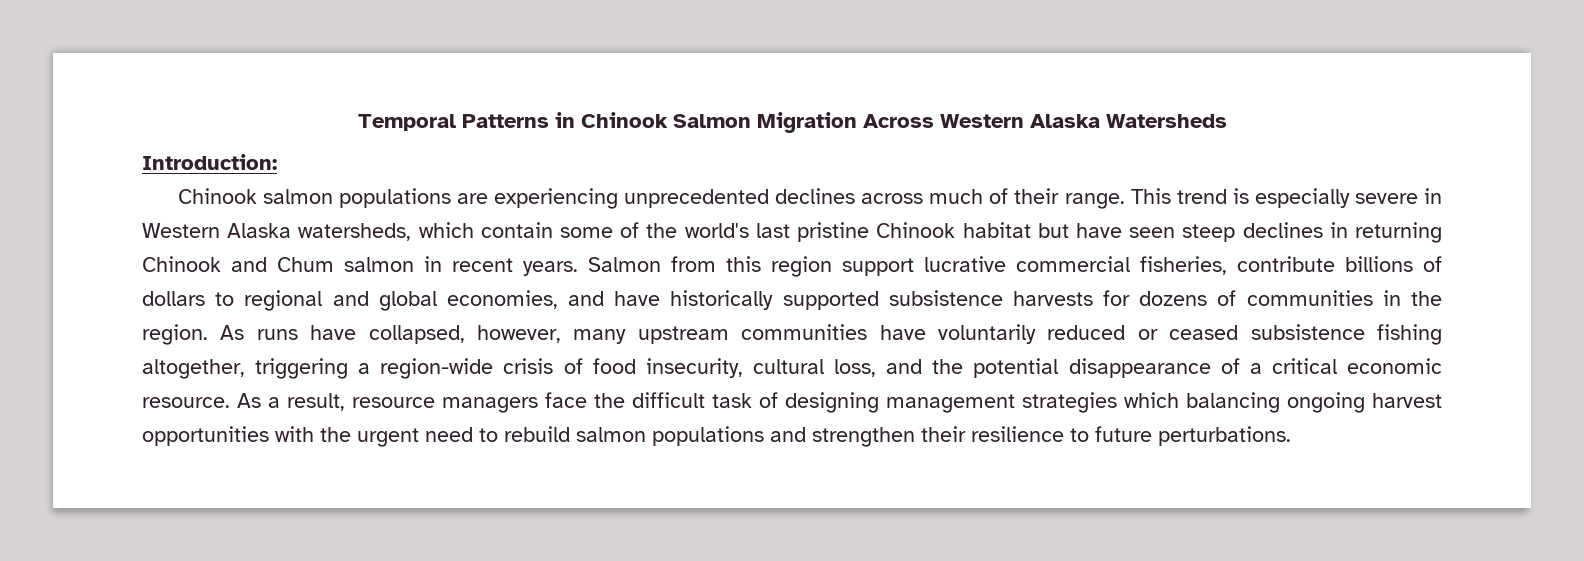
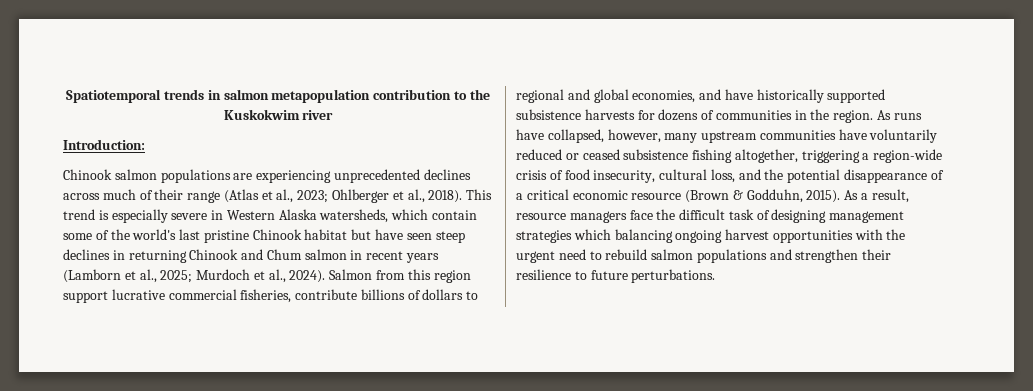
[357,112,1227,133] Temporal Patterns in Chinook Salmon Migration Across Western Alaska Watersheds -> [66,89,490,103] [223,109,334,120] Spatiotemporal trends in salmon metapopulation contribution to the Kuskokwim river
[1064,193,1125,209] range. -> [187,189,463,203] range (Atlas et al., 2023; Ohlberger et al., 2018).
[523,261,578,276] years. -> [406,253,440,263] [63,269,326,283] years (Lamborn et al., 2025; Murdoch et al., 2024).
[142,397,230,408] resource. -> [631,189,841,203] resource (Brown & Godduhn, 2015).

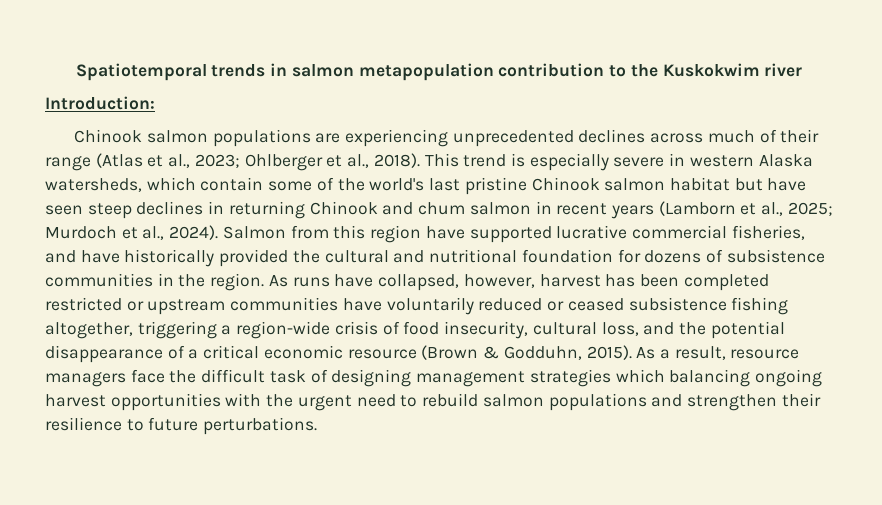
[226,210,275,220] Western -> [689,155,754,167] western
(302, 234) none -> [604,178,666,191] salmon
[266,249,302,260] Chum -> [418,202,466,215] chum
[63,291,108,303] support -> [425,226,552,243] have supported
[295,289,479,300] [516,89,886,103] [516,109,635,120] contribute billions of dollars to regional and global economies, and have historically supported subsistence harvests -> [45,249,613,267] and have historically provided the cultural and nutritional foundation
(715, 115) none -> [726,249,825,263] subsistence
[664,133,698,143] many -> [539,274,769,291] [45,297,144,311] harvest has been completed restricted or

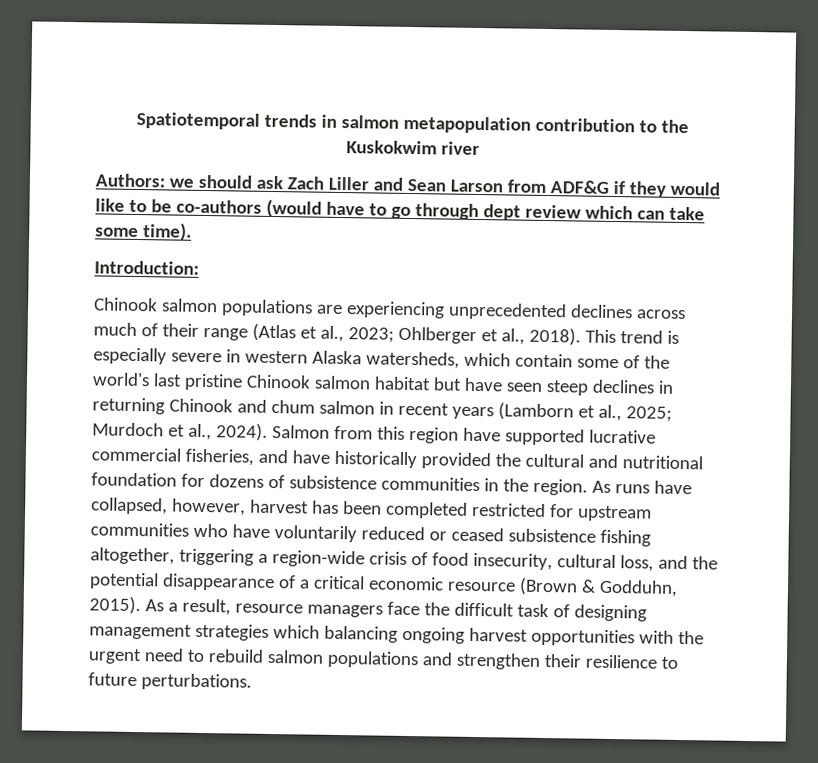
(803, 70) none -> [95,173,720,198] [95,198,705,221] [95,222,192,241] // Authors: we should ask Zach Liller and Sean Larson from ADF&G if they would like to be co-authors (would have to go through dept review which can take some time).
[126,301,144,311] or -> [549,504,574,518] for
(339, 304) none -> [192,523,228,538] who

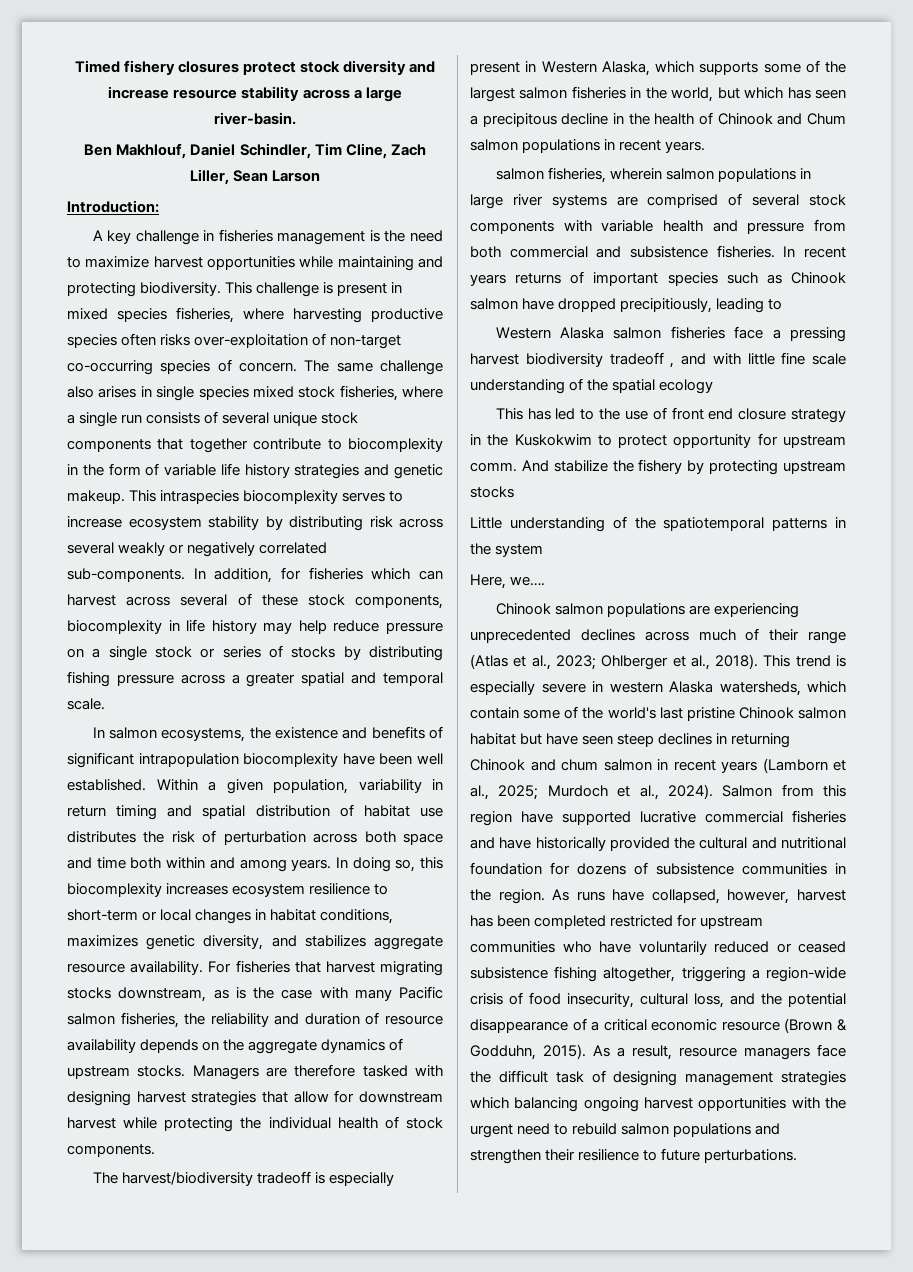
[136,111,689,134] [345,140,480,156] [95,173,720,198] [95,198,705,221] [95,222,192,241] [94,260,199,275] Spatiotemporal trends in salmon metapopulation contribution to the Kuskokwim river // Authors: we should ask Zach Liller and Sean Larson from ADF&G if they would like to be co-authors (would have to go through dept review which can take some time). // Introduction: -> [74,60,436,75] [108,86,402,102] [214,112,296,125] [84,143,426,159] [189,169,321,185] [67,200,159,213] [92,229,444,245] [67,256,443,271] [67,282,403,297] [67,307,443,323] [67,333,402,349] [67,359,443,375] [67,385,443,401] [67,411,359,427] [67,438,443,453] [67,463,443,479] [67,490,404,504] [67,516,443,531] [67,542,328,557] [67,567,443,583] [67,593,443,609] [67,619,443,634] [67,645,443,661] [67,671,444,687] [67,698,105,710] [92,726,443,742] [67,752,444,768] [67,779,443,794] [67,804,444,820] [67,830,444,845] [67,857,443,872] [67,883,389,897] [67,909,394,924] [67,935,443,950] [67,960,443,976] [67,986,443,1002] [67,1012,443,1028] [67,1038,404,1054] [67,1064,443,1080] [67,1090,443,1106] [67,1116,444,1132] [67,1144,155,1157] [92,1171,394,1186] [470,60,846,76] [470,86,847,102] [470,112,846,127] [470,139,706,153] [495,167,811,183] [470,193,847,209] [470,219,846,234] [470,245,846,258] [470,271,846,286] [470,298,783,313] [495,326,846,342] [470,352,846,368] [470,378,714,394] [495,407,846,423] [470,433,846,448] [470,459,846,475] [470,486,514,498] [470,516,846,532] [470,543,544,557] [470,574,546,589] Timed fishery closures protect stock diversity and increase resource stability across a large river-basin. // Ben Makhlouf, Daniel Schindler, Tim Cline, Zach Liller, Sean Larson // Introduction: // A key challenge in fisheries management is the need to maximize harvest opportunities while maintaining and protecting biodiversity. This challenge is present in mixed species fisheries, where harvesting productive species often risks over-exploitation of non-target co-occurring species of concern. The same challenge also arises in single species mixed stock fisheries, where a single run consists of several unique stock components that together contribute to biocomplexity in the form of variable life history strategies and genetic makeup. This intraspecies biocomplexity serves to increase ecosystem stability by distributing risk across several weakly or negatively correlated sub-components. In addition, for fisheries which can harvest across several of these stock components, biocomplexity in life history may help reduce pressure on a single stock or series of stocks by distributing fishing pressure across a greater spatial and temporal scale. // In salmon ecosystems, the existence and benefits of significant intrapopulation biocomplexity have been well established. Within a given population, variability in return timing and spatial distribution of habitat use distributes the risk of perturbation across both space and time both within and among years. In doing so, this biocomplexity increases ecosystem resilience to short-term or local changes in habitat conditions, maximizes genetic diversity, and stabilizes aggregate resource availability. For fisheries that harvest migrating stocks downstream, as is the case with many Pacific salmon fisheries, the reliability and duration of resource availability depends on the aggregate dynamics of upstream stocks. Managers are therefore tasked with designing harvest strategies that allow for downstream harvest while protecting the individual health of stock components. // The harvest/biodiversity tradeoff is especially present in Western Alaska, which supports some of the largest salmon fisheries in the world, but which has seen a precipitous decline in the health of Chinook and Chum salmon populations in recent years. // salmon fisheries, wherein salmon populations in large river systems are comprised of several stock components with variable health and pressure from both commercial and subsistence fisheries. In recent years returns of important species such as Chinook salmon have dropped precipitiously, leading to // Western Alaska salmon fisheries face a pressing harvest biodiversity tradeoff , and with little fine scale understanding of the spatial ecology // This has led to the use of front end closure strategy in the Kuskokwim to protect opportunity for upstream comm. And stabilize the fishery by protecting upstream stocks // Little understanding of the spatiotemporal patterns in the system // Here, we….
[184,448,254,466] fisheries, -> [792,810,846,823] fisheries

